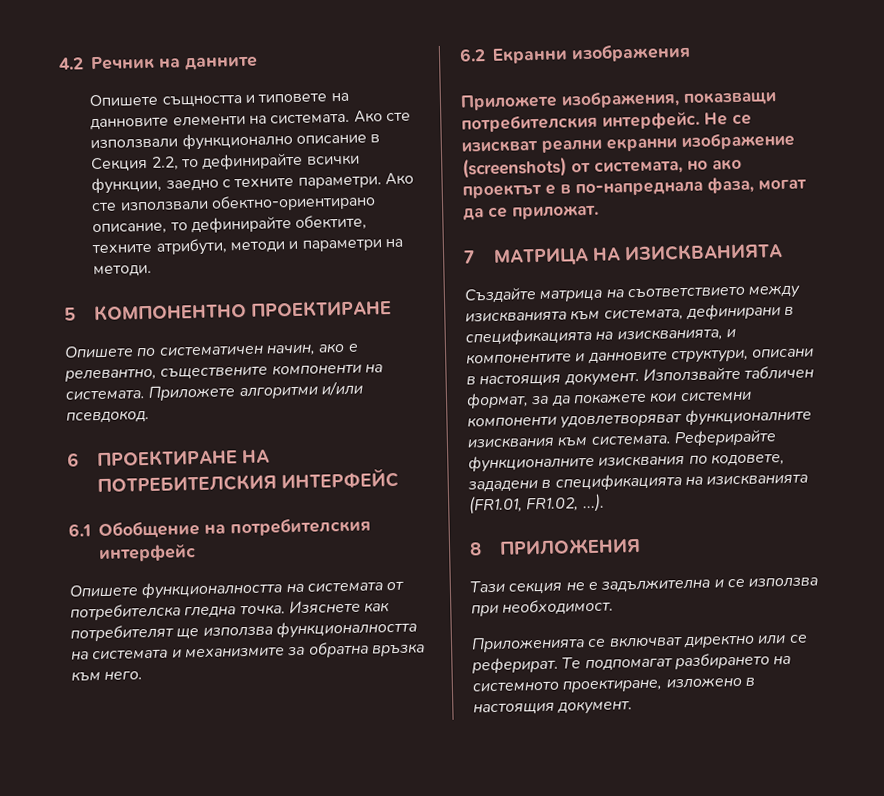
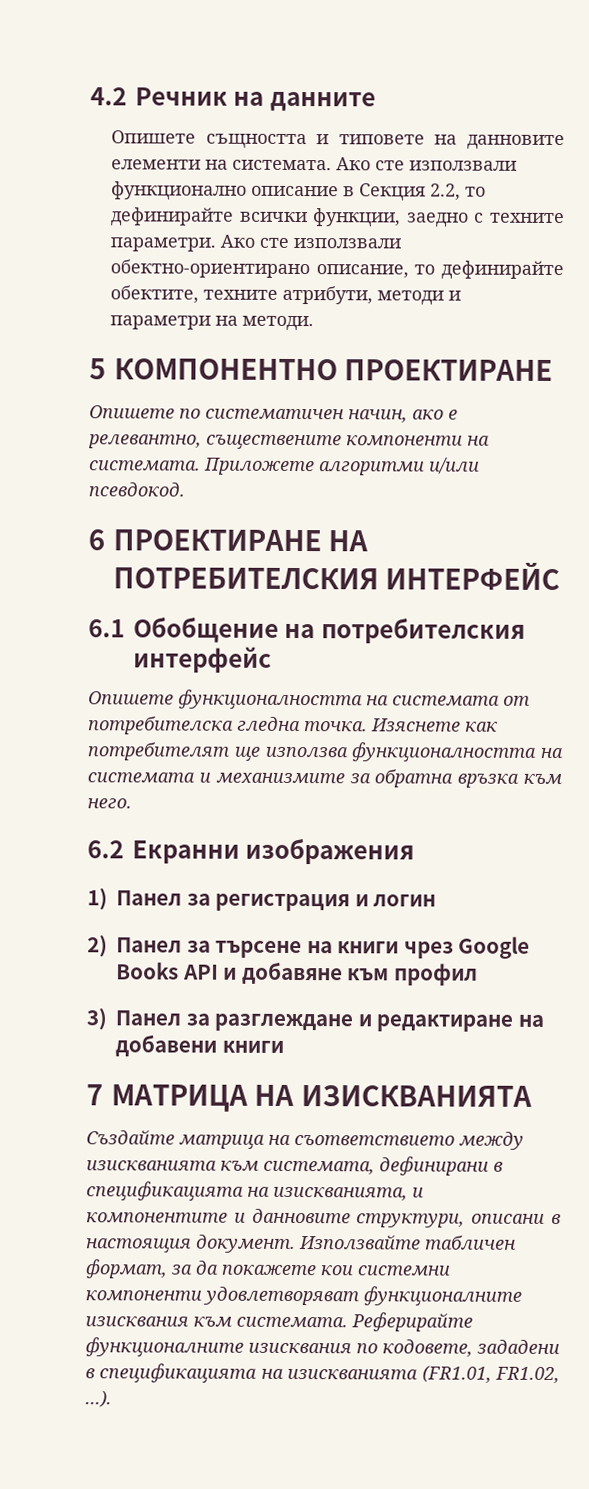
[460,90,777,111] [461,111,752,133] [461,131,795,153] [462,156,742,179] [462,176,807,199] [463,204,599,221] Приложете изображения, показващи потребителския интерфейс. Не се изискват реални екранни изображение (screenshots) от системата, но ако проектът е в по-напреднала фаза, могат да се приложат. -> [87,888,437,912] [87,935,531,959] [116,961,478,986] [86,1008,544,1032] [115,1034,284,1057] 1) Панел за регистрация и логин // 2) Панел за търсене на книги чрез Google Books API и добавяне към профил // 3) Панел за разглеждане и редактиране на добавени книги
[469,536,642,556] [470,577,819,595] [471,598,615,617] [471,633,808,653] [472,652,792,674] [472,676,755,693] [473,700,634,716] // 8 ПРИЛОЖЕНИЯ // Тази секция не е задължителна и се използва при необходимост. // Приложенията се включват директно или се реферират. Те подпомагат разбирането на системното проектиране, изложено в настоящия документ. -> (112, 1399) none

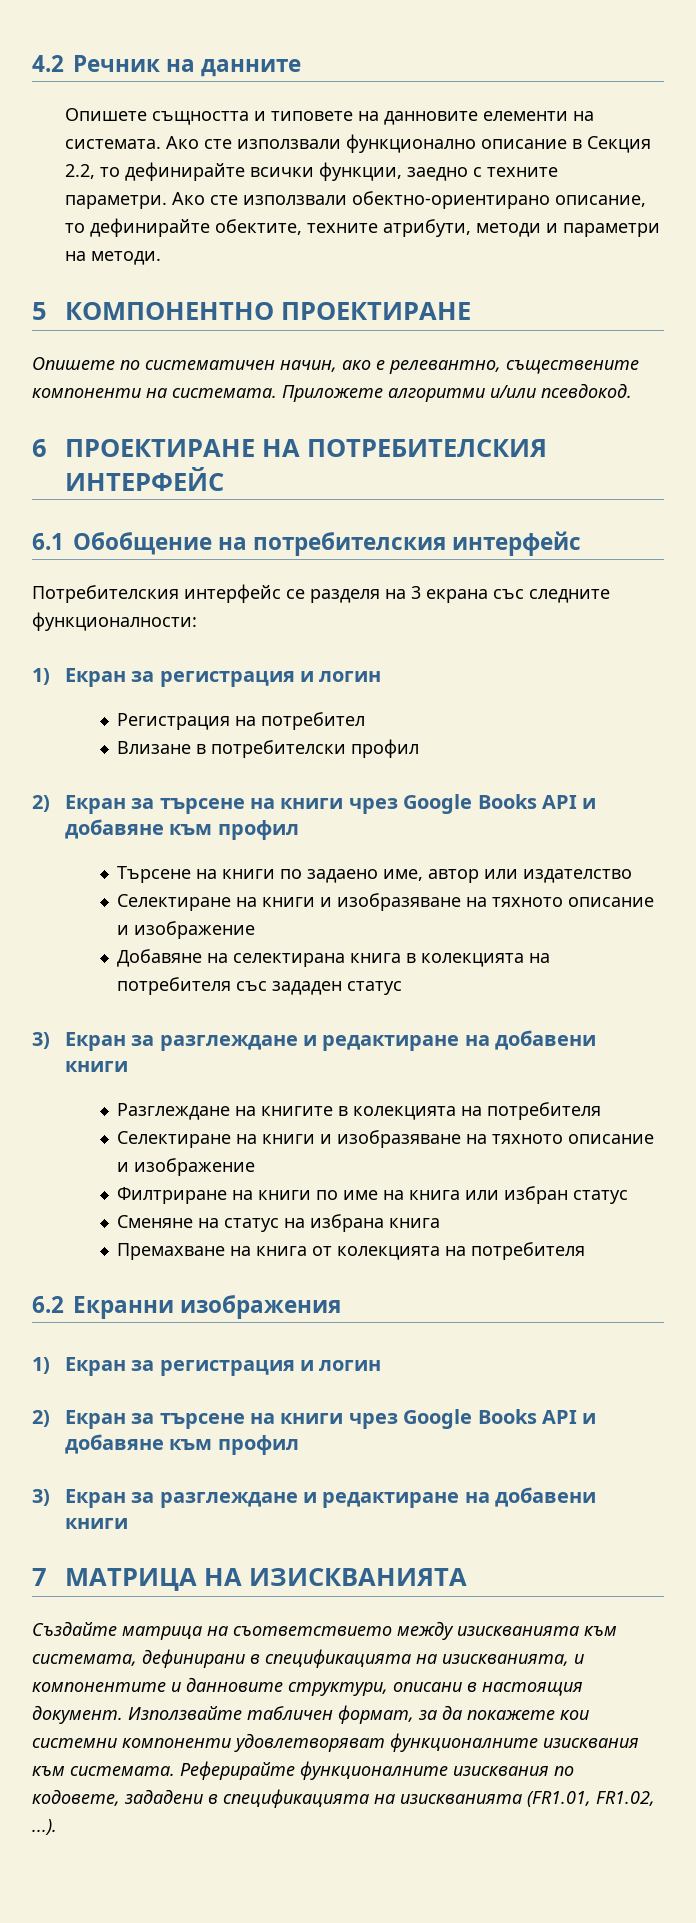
[88,689,530,710] [88,716,498,735] [87,742,563,762] [87,769,562,788] [87,798,132,809] Опишете функционалността на системата от потребителска гледна точка. Изяснете как потребителят ще използва функционалността на системата и механизмите за обратна връзка към него. -> [32,584,610,603] [32,612,197,631] [32,668,382,687] [117,712,366,730] [117,739,420,758] [32,794,597,814] [64,819,299,840] [117,866,633,883] [117,893,655,911] [117,921,256,939] [117,949,551,967] [117,977,403,995] [32,1030,597,1051] [64,1061,128,1072] [117,1102,602,1120] [117,1130,655,1148] [117,1158,256,1176] [117,1186,629,1204] [117,1214,441,1232] [117,1242,586,1260] Потребителския интерфейс се разделя на 3 екрана със следните функционалности: // 1) Екран за регистрация и логин // Регистрация на потребител // Влизане в потребителски профил // 2) Екран за търсене на книги чрез Google Books API и добавяне към профил // Търсене на книги по задаено име, автор или издателство // Селектиране на книги и изобразяване на тяхното описание и изображение // Добавяне на селектирана книга в колекцията на потребителя със зададен статус // 3) Екран за разглеждане и редактиране на добавени книги // Разглеждане на книгите в колекцията на потребителя // Селектиране на книги и изобразяване на тяхното описание и изображение // Филтриране на книги по име на книга или избран статус // Сменяне на статус на избрана книга // Премахване на книга от колекцията на потребителя
[116,890,182,906] Панел -> [64,1357,126,1376] Екран
[116,937,182,953] Панел -> [64,1410,126,1429] Екран
[115,1010,181,1026] Панел -> [64,1489,126,1508] Екран

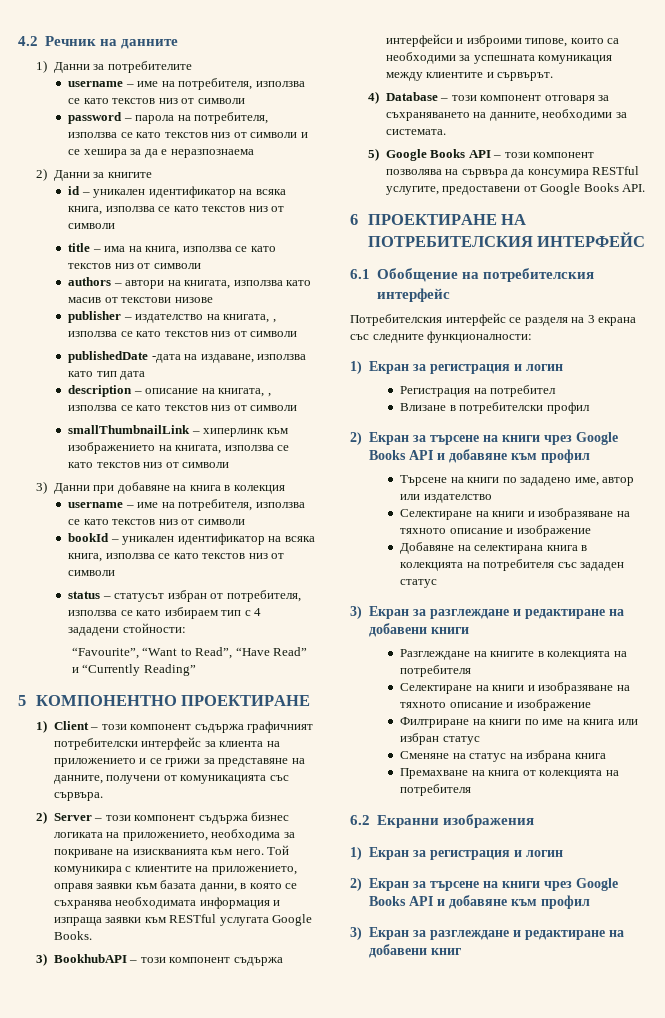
[64,108,594,125] [64,134,651,153] [64,162,558,181] [64,191,646,209] [64,218,660,237] [64,251,161,265] [32,302,471,320] [32,357,639,374] [32,383,632,402] Опишете същността и типовете на данновите елементи на системата. Ако сте използвали функционално описание в Секция 2.2, то дефинирайте всички функции, заедно с техните параметри. Ако сте използвали обектно-ориентирано описание, то дефинирайте обектите, техните атрибути, методи и параметри на методи. // 5 КОМПОНЕНТНО ПРОЕКТИРАНЕ // Опишете по систематичен начин, ако е релевантно, съществените компоненти на системата. Приложете алгоритми и/или псевдокод. -> [35,60,192,73] [68,78,305,90] [68,98,245,104] [68,112,269,124] [68,132,308,138] [68,149,254,158] [35,168,152,181] [68,186,286,198] [68,206,285,215] [68,223,116,229] [68,243,276,255] [68,263,201,269] [68,277,312,289] [68,297,213,303] [68,311,276,323] [68,331,298,337] [68,351,307,363] [68,371,146,380] [68,385,271,397] [68,405,298,411] [68,425,288,437] [68,442,290,454] [68,462,230,468] [35,481,285,494] [68,499,305,511] [68,519,245,525] [68,533,315,545] [68,553,285,562] [68,570,116,576] [68,590,301,602] [68,607,262,619] [68,623,186,636] [71,647,308,659] [71,664,196,676] [18,695,311,706] [35,720,314,733] [53,737,280,750] [53,758,305,767] [53,775,289,784] [53,792,103,801] [35,811,290,824] [53,829,295,841] [53,845,290,858] [53,866,297,875] [53,880,298,892] [53,897,281,909] [53,914,313,926] [53,931,92,940] [35,953,283,966] [385,34,620,47] [385,52,613,64] [385,72,554,81] [367,91,610,104] [385,109,627,121] [385,129,446,135] [367,148,595,161] [385,166,640,178] [385,183,646,195] 1) Данни за потребителите // username – име на потребителя, използва се като текстов низ от символи // password – парола на потребителя, използва се като текстов низ от символи и се хешира за да е неразпознаема // 2) Данни за книгите // id – уникален идентификатор на всяка книга, използва се като текстов низ от символи // title – има на книга, използва се като текстов низ от символи // authors – автори на книгата, използва като масив от текстови низове // publisher – издателство на книгата, , използва се като текстов низ от символи // publishedDate -дата на издаване, използва като тип дата // description – описание на книгата, , използва се като текстов низ от символи // smallThumbnailLink – хиперлинк към изображението на книгата, използва се като текстов низ от символи // 3) Данни при добавяне на книга в колекция // username – име на потребителя, използва се като текстов низ от символи // bookId – уникален идентификатор на всяка книга, използва се като текстов низ от символи // status – статусът избран от потребителя, използва се като избираем тип с 4 зададени стойности: // “Favourite”, “Want to Read”, “Have Read” и “Currently Reading” // 5 КОМПОНЕНТНО ПРОЕКТИРАНЕ // 1) Client – този компонент съдържа графичният потребителски интерфейс за клиента на приложението и се грижи за представяне на данните, получени от комуникацията със сървъра. // 2) Server – този компонент съдържа бизнес логиката на приложението, необходима за покриване на изискванията към него. Той комуникира с клиентите на приложението, оправя заявки към базата данни, в която се съхранява необходимата информация и изпраща заявки към RESTful услугата Google Books. // 3) BookhubAPI – този компонент съдържа интерфейси и изброими типове, които са необходими за успешната комуникация между клиентите и сървърът. // 4) Database – този компонент отговаря за съхраняването на данните, необходими за системата. // 5) Google Books API – този компонент позволява на сървъра да консумира RESTful услугите, предоставени от Google Books API.
[307,869,379,883] задаено -> [520,477,572,486] зададено
[64,1518,128,1529] [32,1568,467,1591] [32,1621,617,1640] [32,1649,584,1668] [32,1677,583,1696] [32,1705,589,1724] [32,1733,639,1752] [32,1761,574,1780] [32,1789,655,1808] [32,1819,57,1835] книги // 7 МАТРИЦА НА ИЗИСКВАНИЯТА // Създайте матрица на съответствието между изискванията към системата, дефинирани в спецификацията на изискванията, и компонентите и данновите структури, описани в настоящия документ. Използвайте табличен формат, за да покажете кои системни компоненти удовлетворяват функционалните изисквания към системата. Реферирайте функционалните изисквания по кодовете, зададени в спецификацията на изискванията (FR1.01, FR1.02, ...). -> [430,948,461,955] книг

